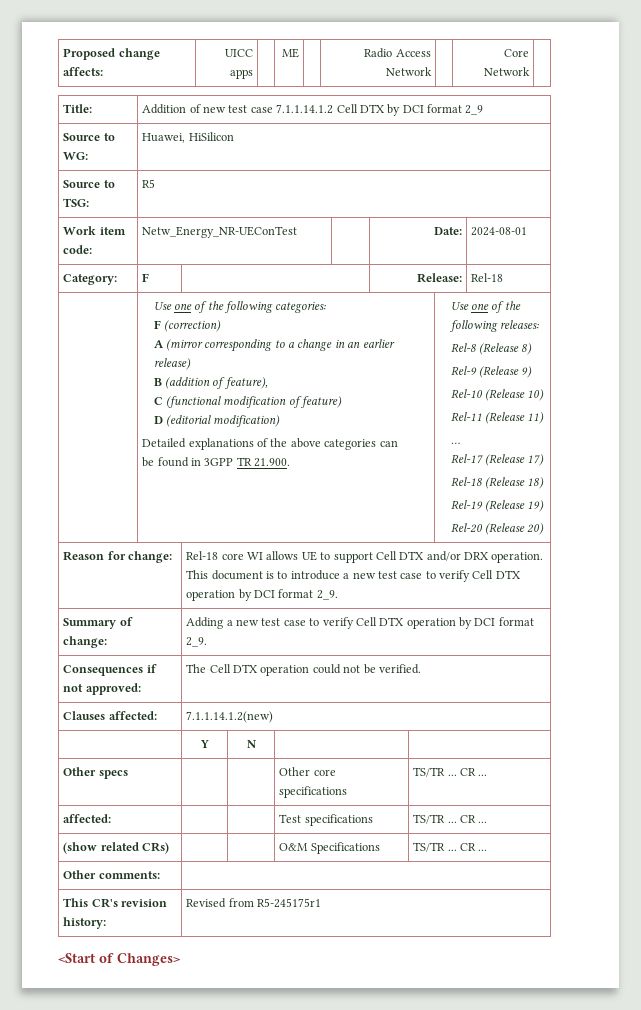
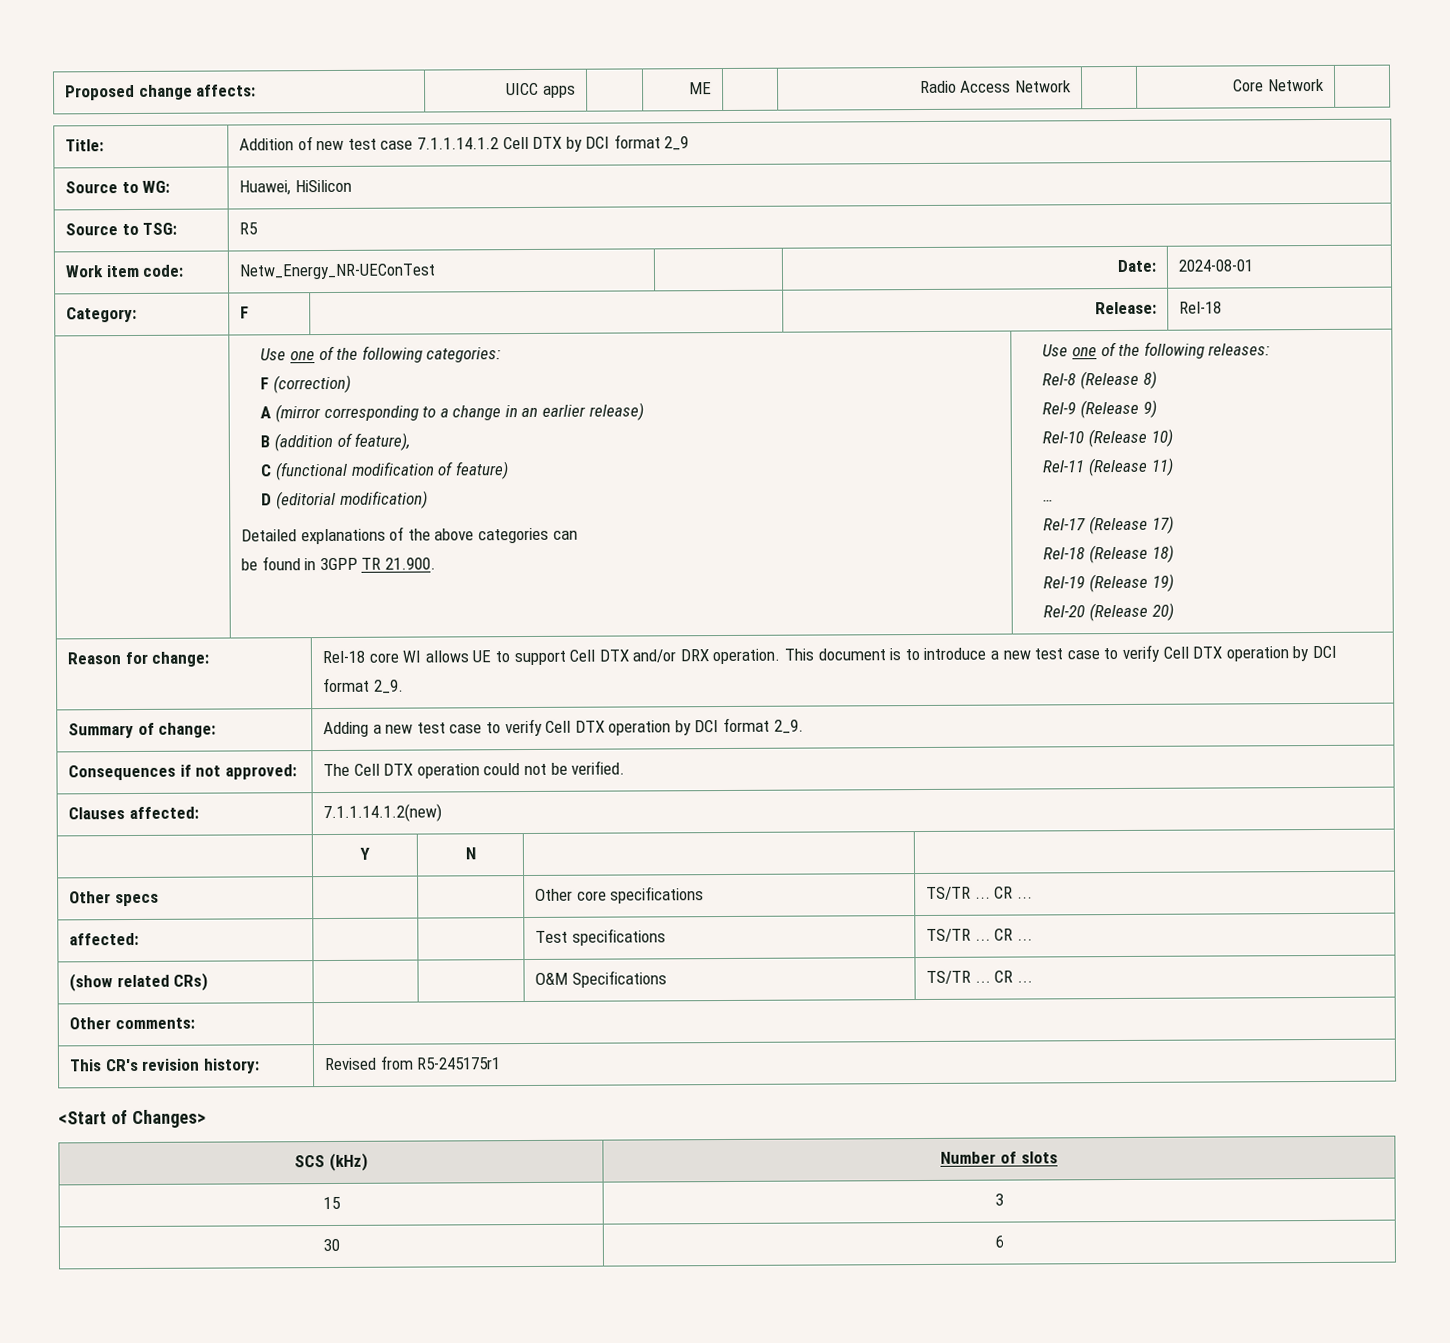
(180, 959) none -> [294,1152,368,1172] [940,1151,1058,1164] [322,1196,341,1210] [994,1193,1004,1206] [322,1238,340,1252] [994,1235,1004,1248] // SCS (kHz) | Number of slots // 15 | 3 // 30 | 6

